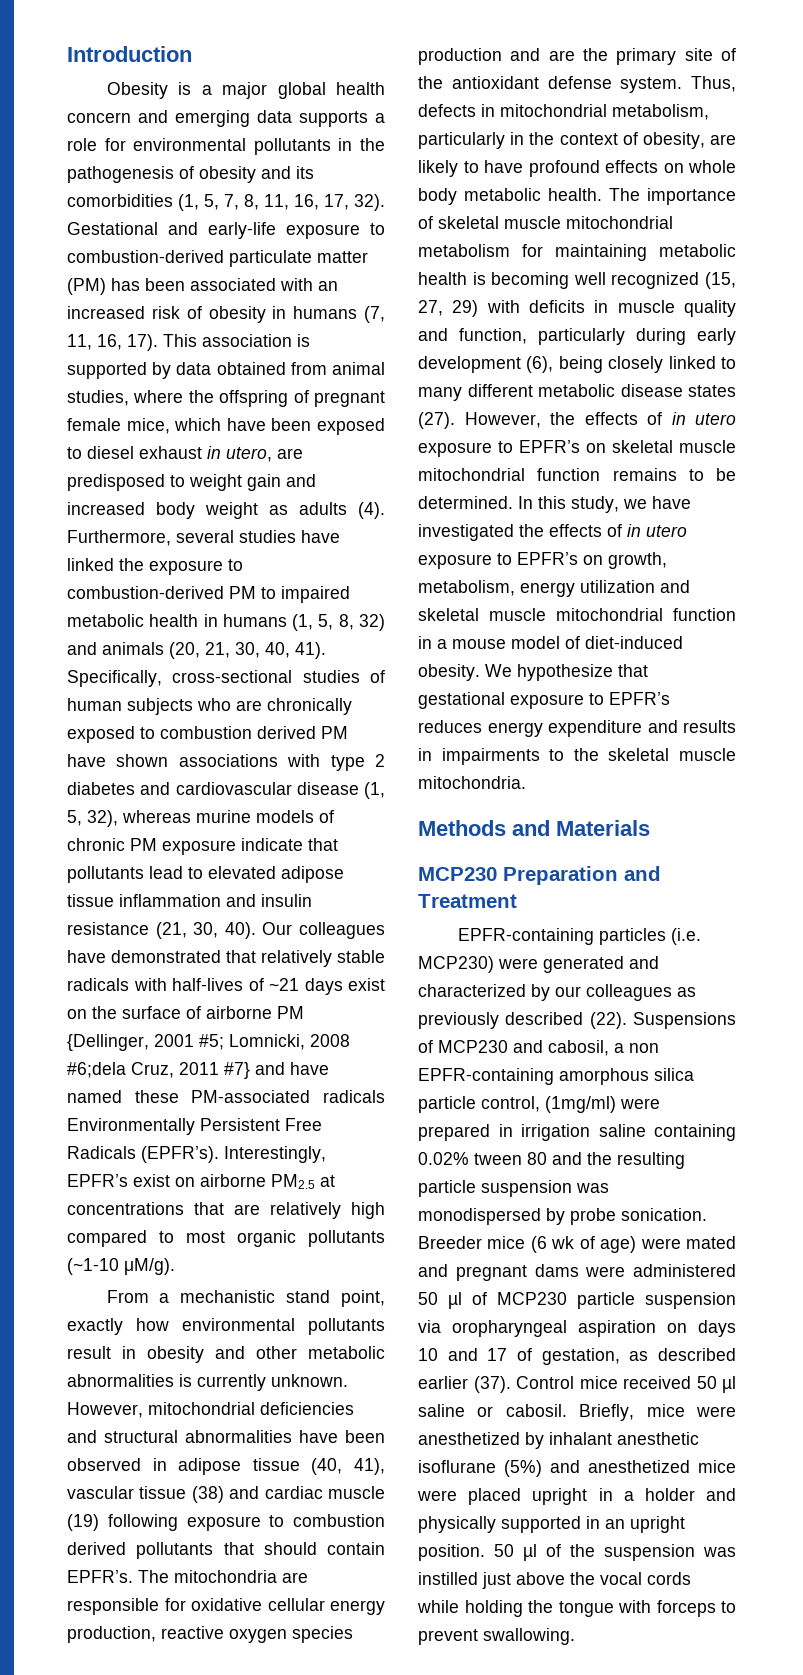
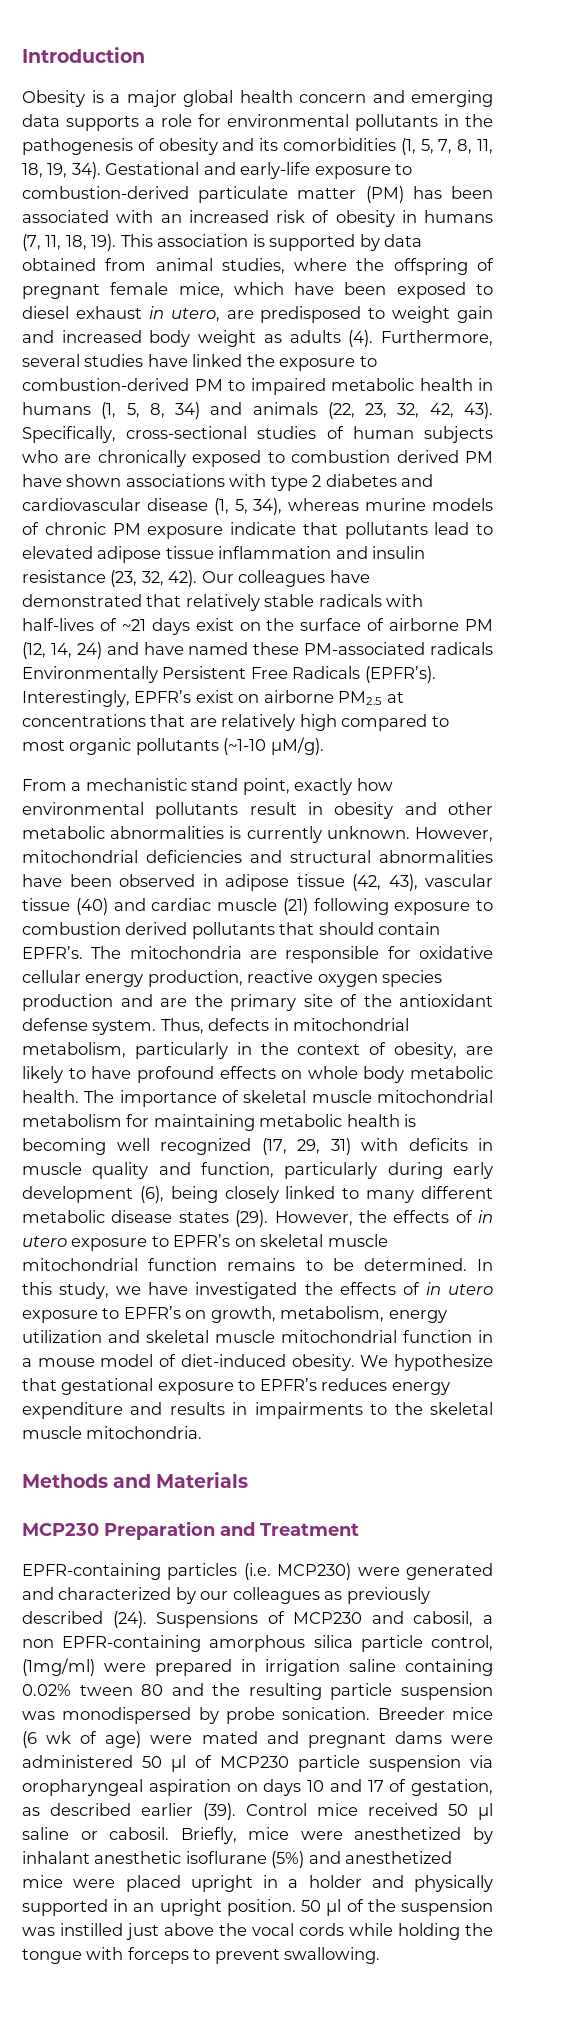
[294,194,385,211] 16, 17, 32). -> [22,162,101,179] 18, 19, 34).
[97,334,158,351] 16, 17). -> [65,234,117,251] 18, 19).
[358,614,385,631] 32) -> [175,402,201,419] 34)
[169,642,326,659] (20, 21, 30, 40, 41). -> [327,402,493,419] (22, 23, 32, 42, 43).
[87,810,118,827] 32), -> [253,498,283,515] 34),
[155,922,256,939] (21, 30, 40). -> [110,570,198,587] (23, 32, 42).
[67,1034,350,1051] [67,1062,250,1079] {Dellinger, 2001 #5; Lomnicki, 2008 #6;dela Cruz, 2011 #7} -> [22,642,102,659] (12, 14, 24)
[311,1458,385,1475] (40, 41), -> [352,874,418,891] (42, 43),
[191,1486,224,1503] (38) -> [75,898,108,915] (40)
[67,1514,99,1531] (19) -> [282,898,308,915] (21)
[705,272,736,289] [418,300,479,317] (15, 27, 29) -> [261,1138,351,1155] (17, 29, 31)
[418,412,455,429] (27). -> [235,1210,269,1227] (29).
[589,1012,627,1029] (22). -> [112,1611,147,1628] (24).
[473,1376,511,1393] (37). -> [203,1803,236,1820] (39).

